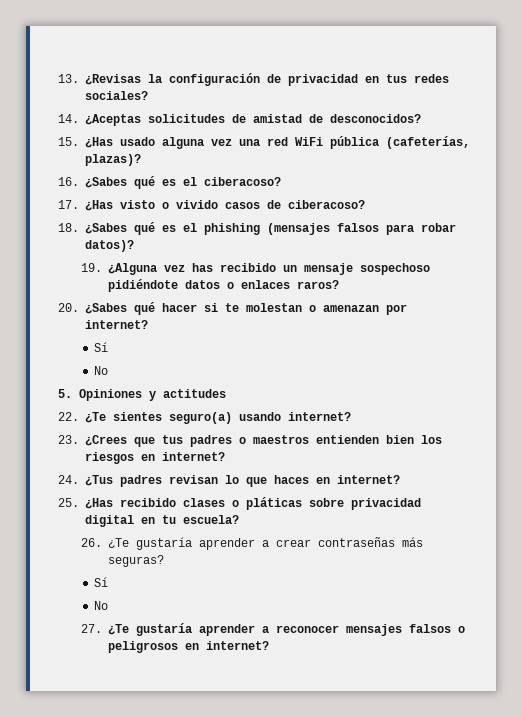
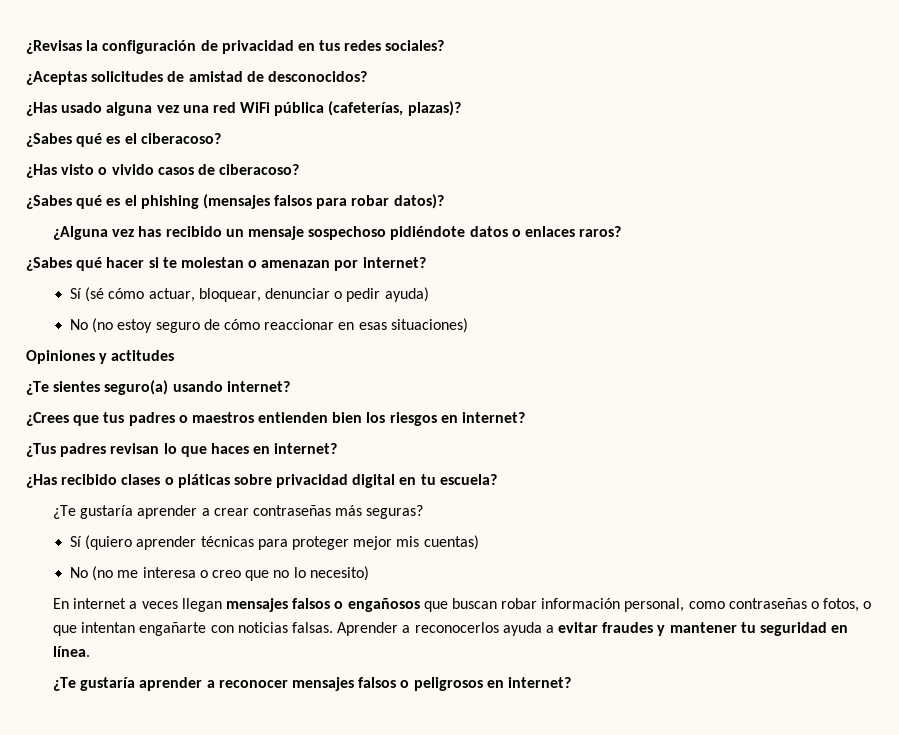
[58,74,79,83] 13. -> (26, 47) none
[58,114,79,123] 14. -> (445, 45) none
[58,137,79,146] 15. -> (367, 76) none
[58,177,79,186] 16. -> (461, 108) none
[58,200,79,209] 17. -> (221, 138) none
[58,223,79,232] 18. -> (300, 169) none
[80,263,102,272] 19. -> (444, 201) none
[58,303,79,312] 20. -> (622, 231) none
[93,366,108,375] [58,389,72,398] // No // 5. -> [85,287,429,302] [70,318,468,333] (sé cómo actuar, bloquear, denunciar o pedir ayuda) // No (no estoy seguro de cómo reaccionar en esas situaciones) //
[58,412,79,421] 22. -> (175, 355) none
[58,435,79,444] 23. -> (290, 386) none
[58,475,79,484] 24. -> (526, 417) none
[58,498,79,507] 25. -> (338, 448) none
[80,538,102,547] 26. -> (497, 479) none
[93,601,108,610] [80,624,102,633] // No // 27. -> [85,535,479,550] [70,566,369,581] [53,598,872,612] [53,622,849,636] [53,646,91,657] (quiero aprender técnicas para proteger mejor mis cuentas) // No (no me interesa o creo que no lo necesito) // En internet a veces llegan mensajes falsos o engañosos que buscan robar información personal, como contraseñas o fotos, o que intentan engañarte con noticias falsas. Aprender a reconocerlos ayuda a evitar fraudes y mantener tu seguridad en línea. //

